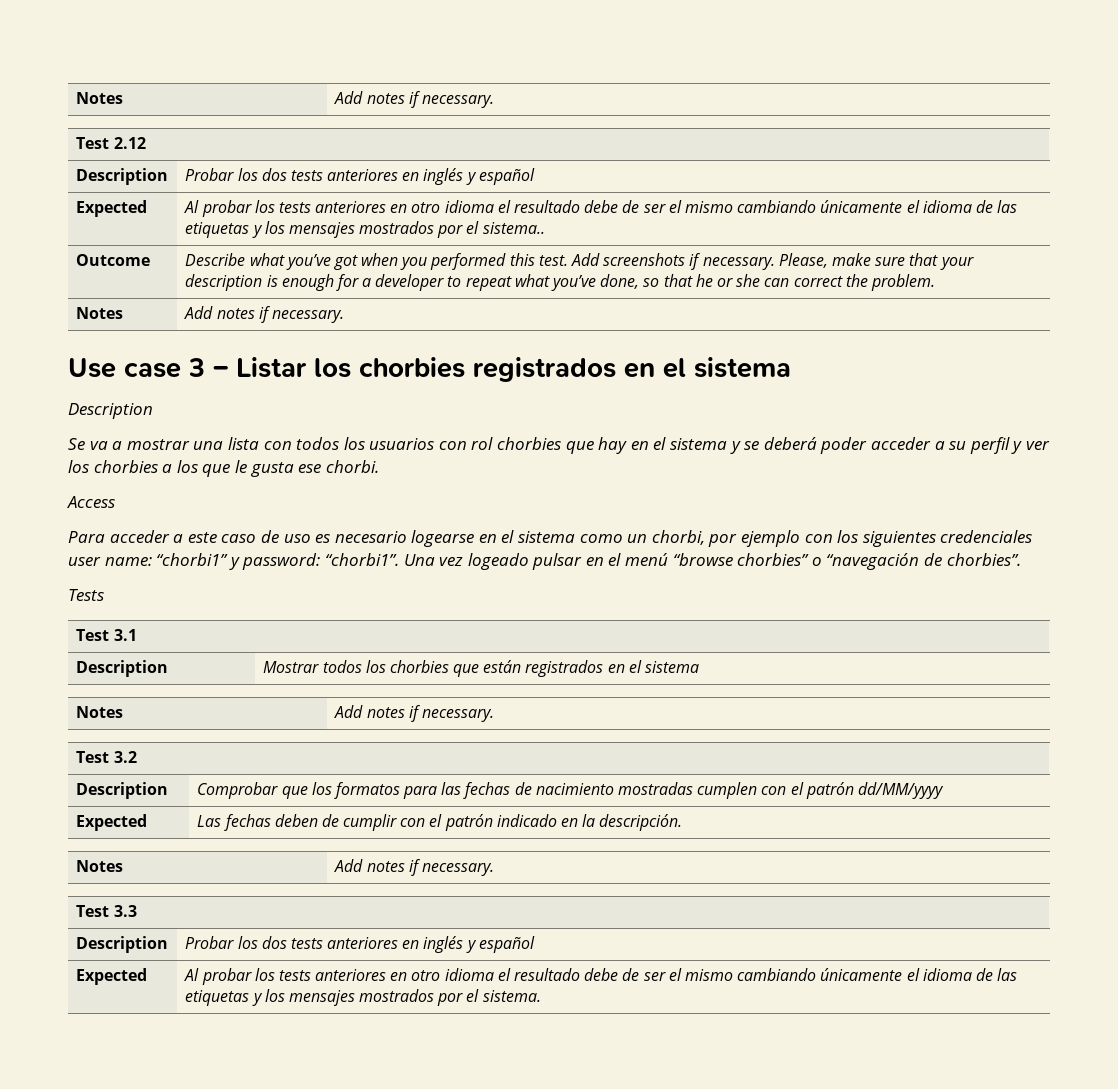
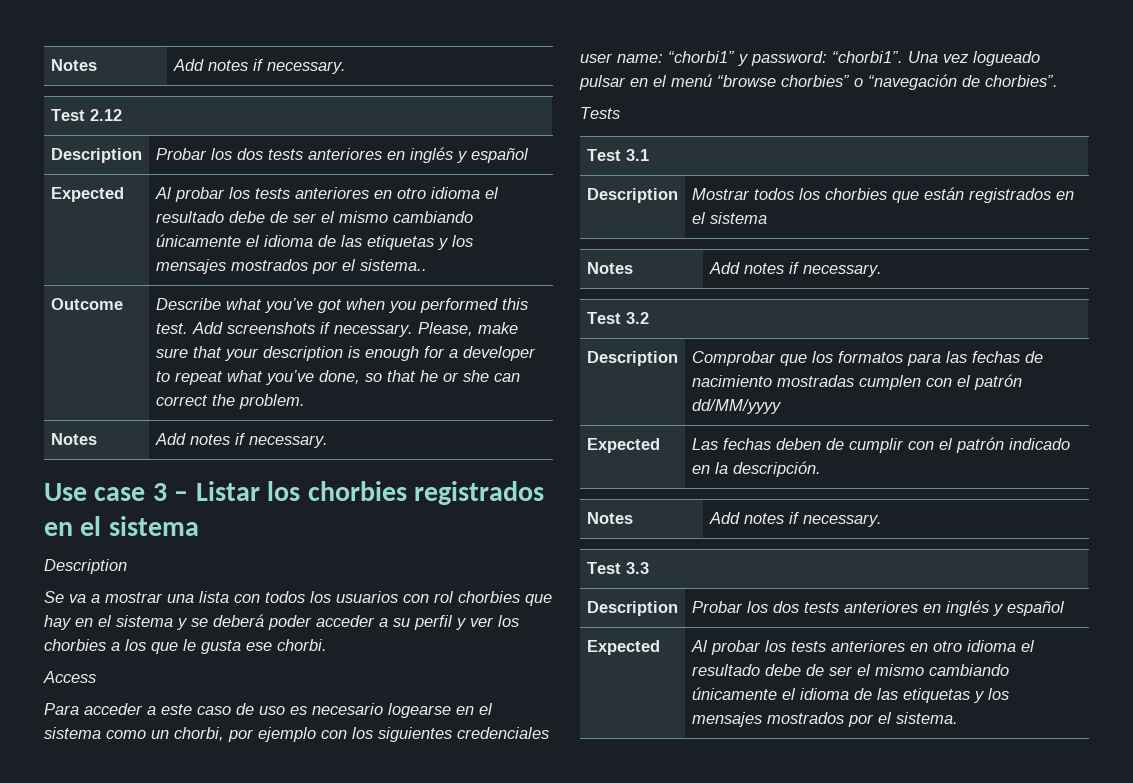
[467,553,529,570] logeado -> [973,51,1040,66] logueado

